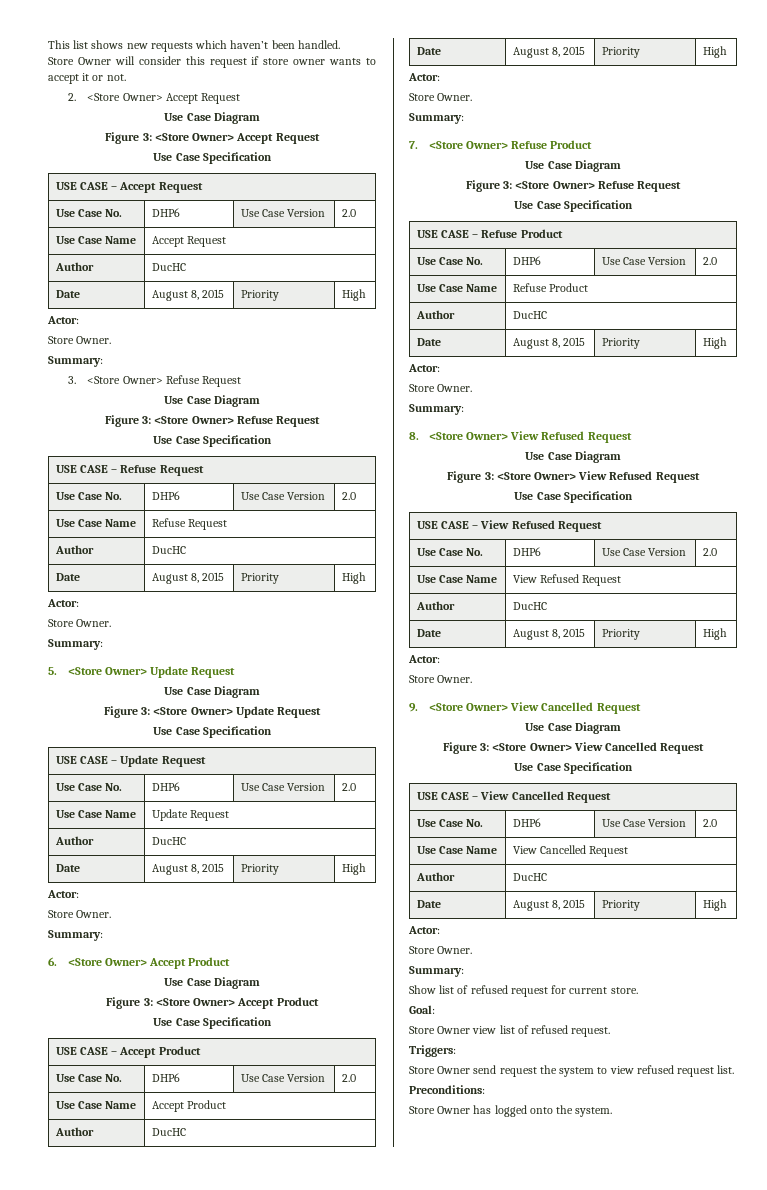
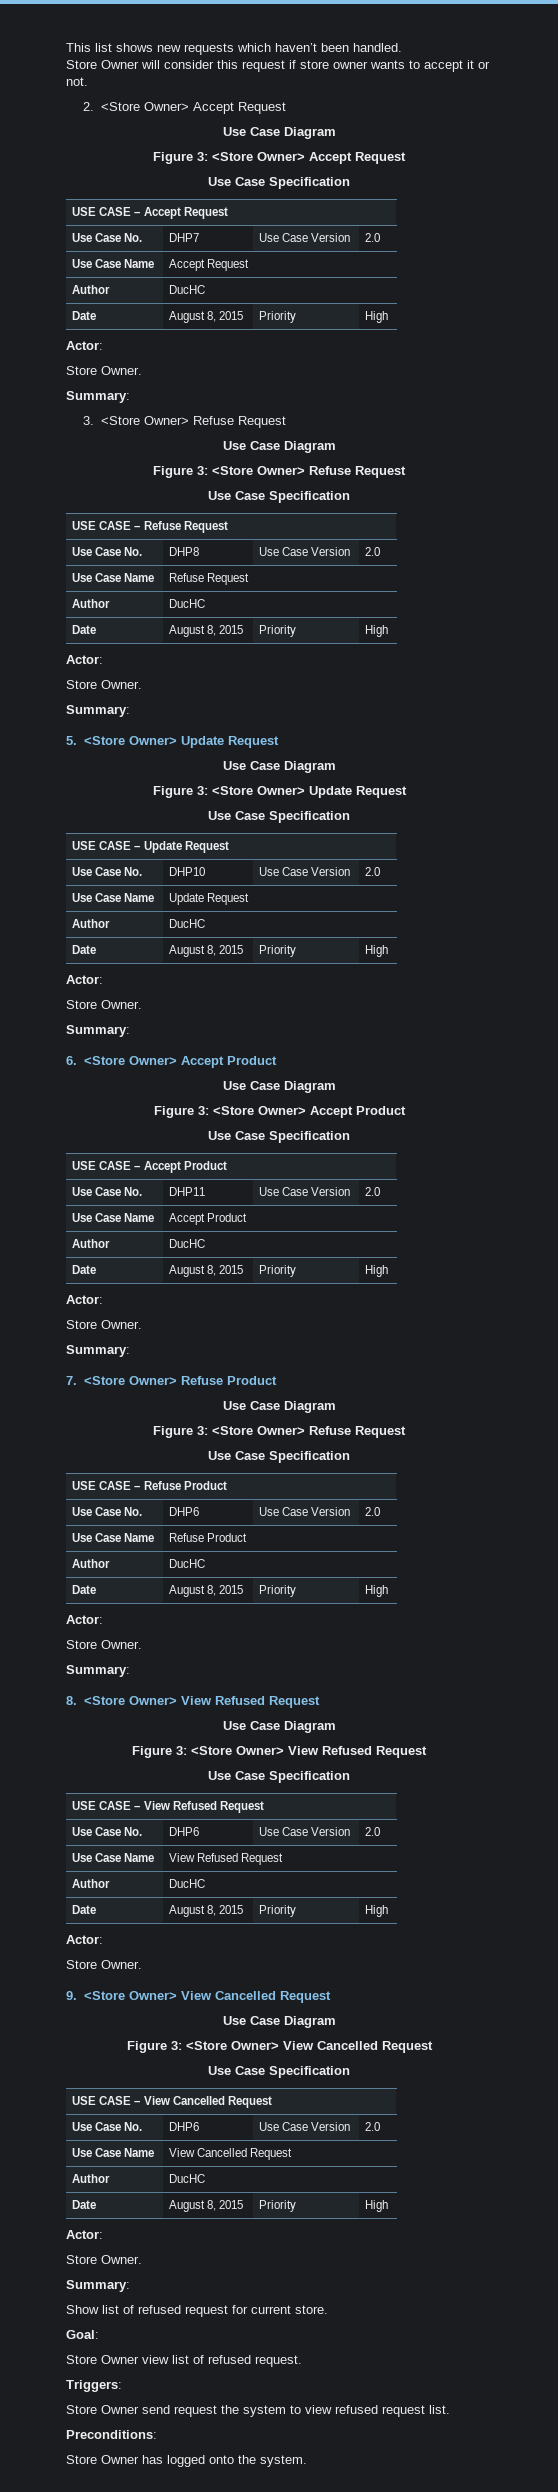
[151,208,180,217] DHP6 -> [169,233,200,242] DHP7
[151,491,180,500] DHP6 -> [169,547,200,556] DHP8
[151,782,180,791] DHP6 -> [169,867,206,876] DHP10
[151,1073,180,1082] DHP6 -> [169,1187,206,1196] DHP11

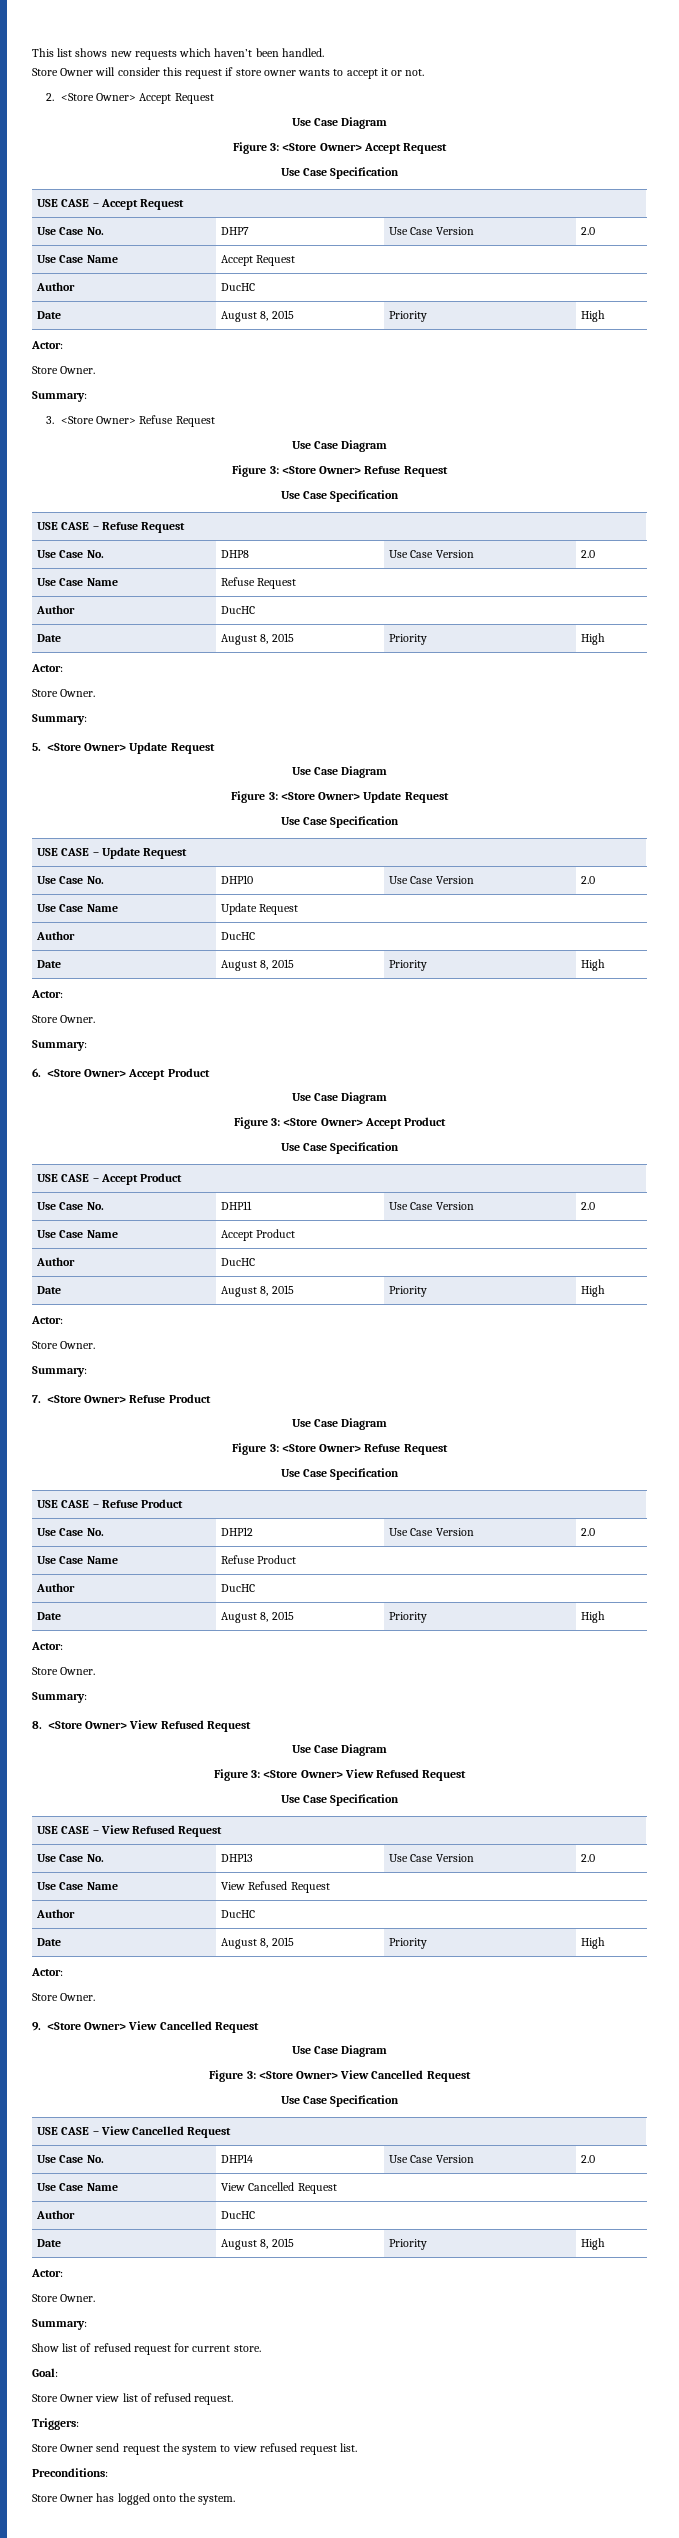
[169,1507,200,1516] DHP6 -> [221,1527,254,1536] DHP12
[169,1827,200,1836] DHP6 -> [221,1853,254,1862] DHP13
[169,2122,200,2131] DHP6 -> [221,2154,254,2163] DHP14

